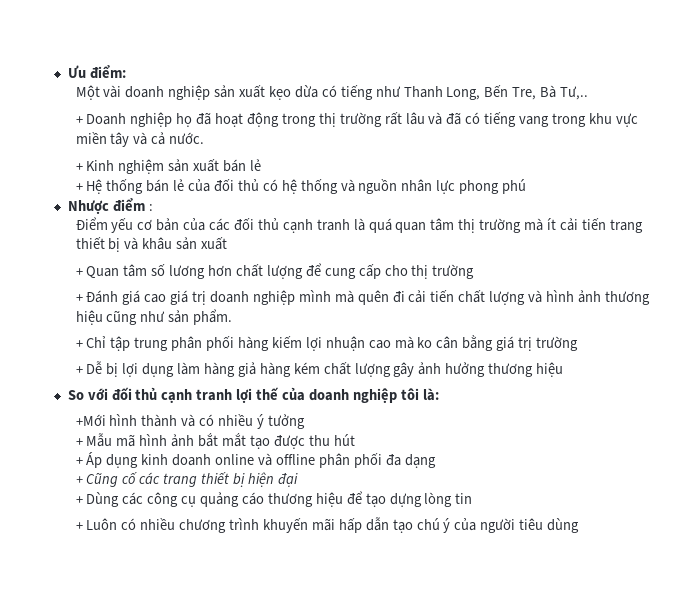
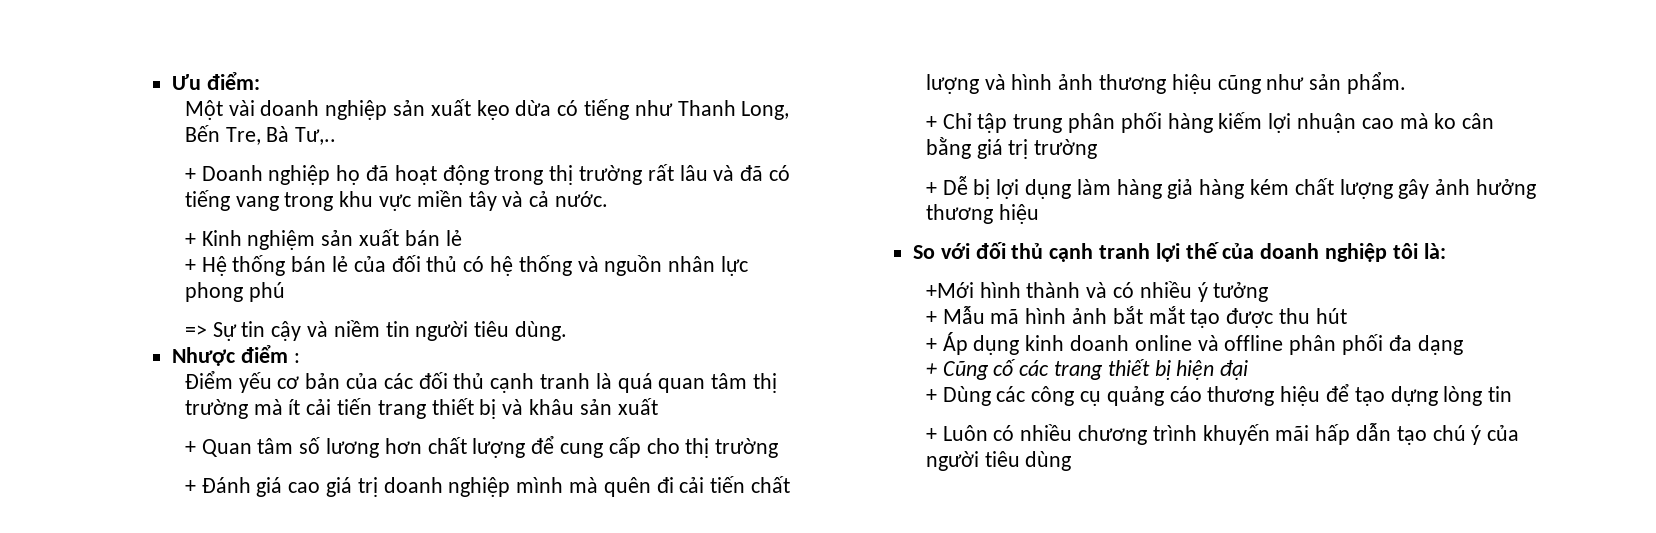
(527, 186) none -> [184,320,567,341] // => Sự tin cậy và niềm tin người tiêu dùng.

